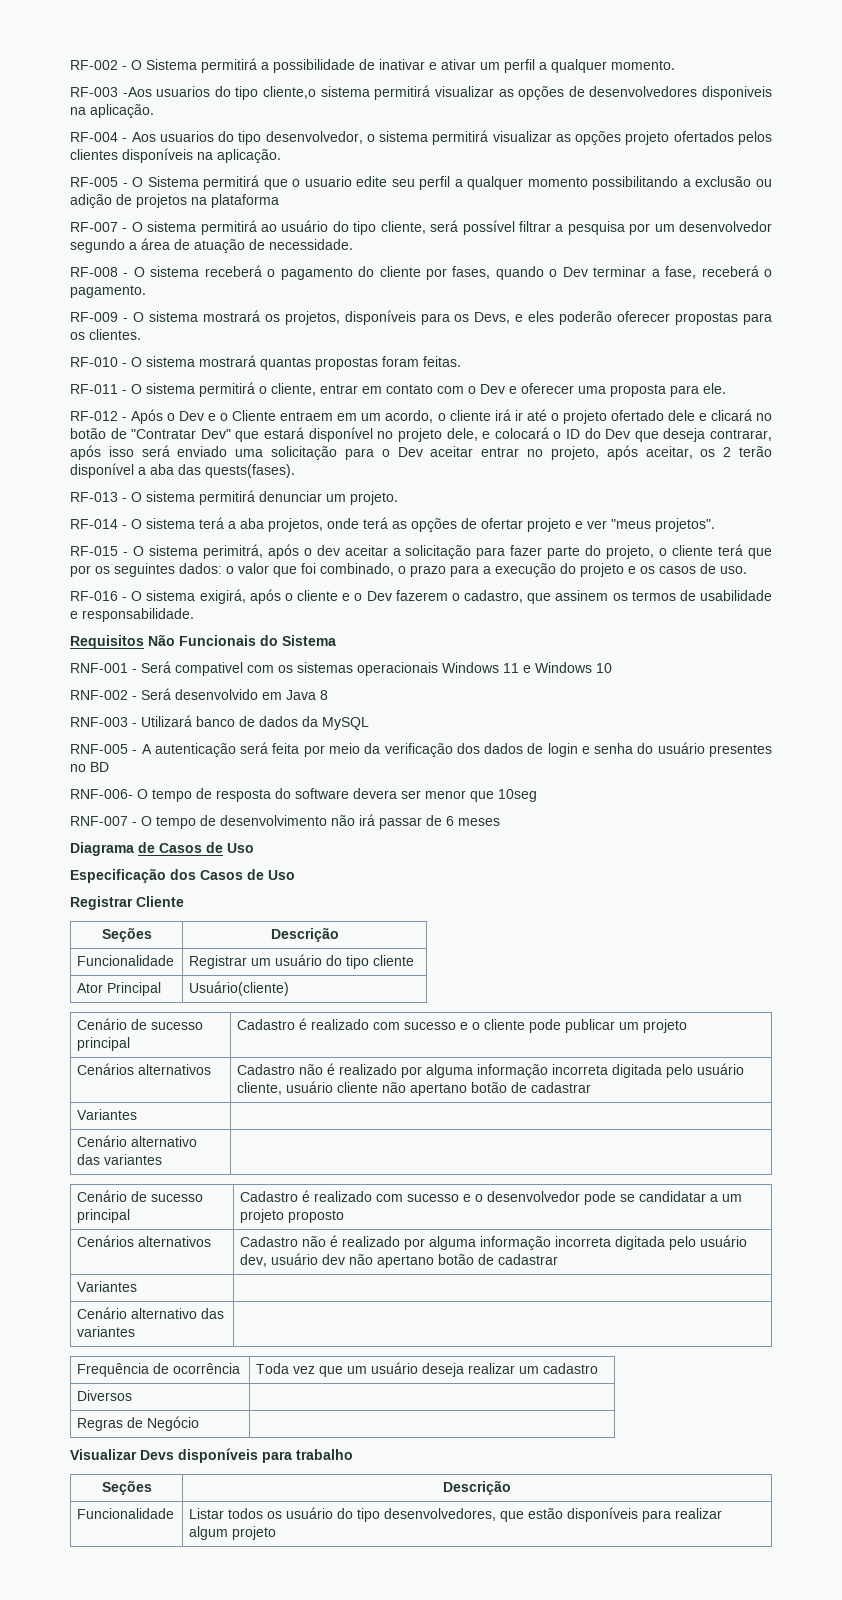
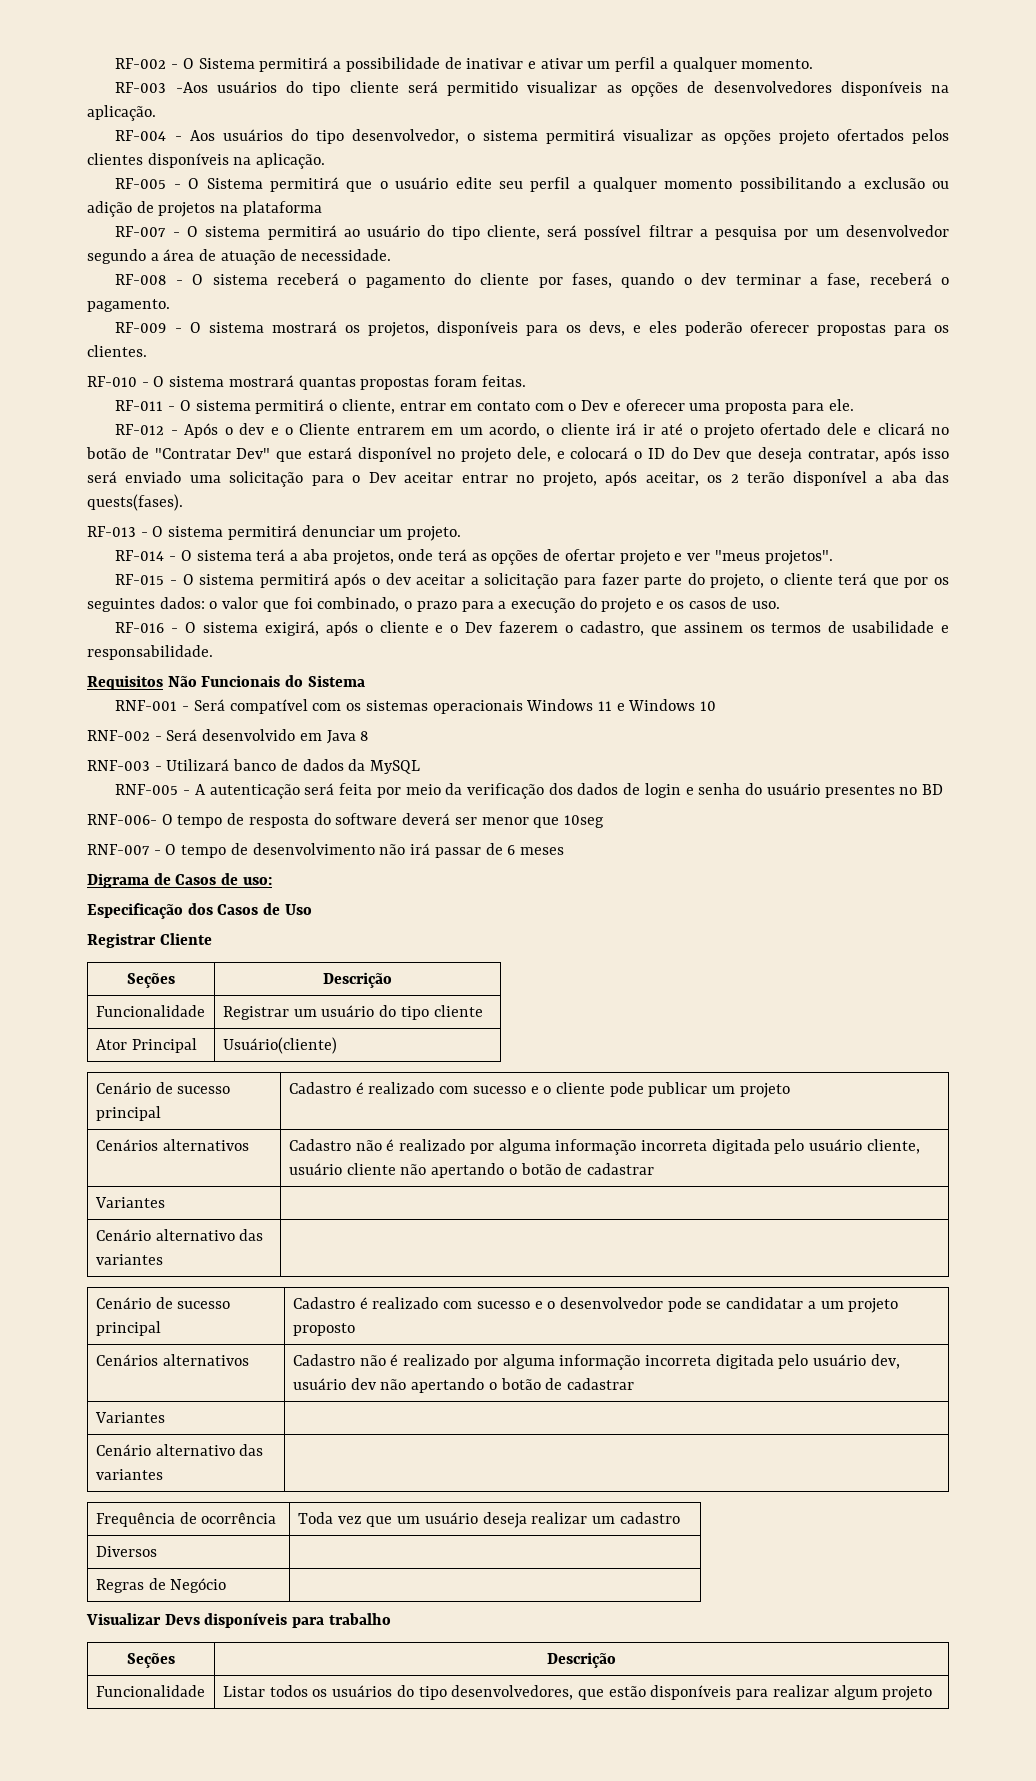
[156,85,431,100] usuarios do tipo cliente,o sistema permitirá -> [216,81,519,96] usuários do tipo cliente será permitido
[702,86,773,100] disponiveis -> [840,81,922,96] disponíveis
[159,131,214,142] usuarios -> [222,129,283,141] usuários
[304,176,352,187] usuario -> [395,177,449,189] usuário
[562,267,588,277] Dev -> [701,273,727,285] dev
[474,312,511,324] Devs, -> [588,321,625,336] devs,
[179,411,205,421] Dev -> [239,423,265,435] dev
[280,411,334,421] entraem -> [356,425,425,435] entrarem
[709,429,772,441] contrarar, -> [807,449,879,462] contratar,
[202,544,263,559] perimitrá, -> [259,573,329,588] permitirá
[175,662,243,676] compativel -> [229,699,308,714] compatível
[353,788,397,799] devera -> [402,813,451,825] deverá
[70,842,134,856] Diagrama -> [87,873,149,888] Digrama
[227,843,254,853] Uso -> [242,877,272,885] uso:
[410,1083,468,1096] apertano -> [431,1163,517,1178] apertando o
[377,1255,435,1268] apertano -> [411,1378,497,1393] apertando o
[286,1507,334,1519] usuário -> [332,1685,393,1697] usuários

